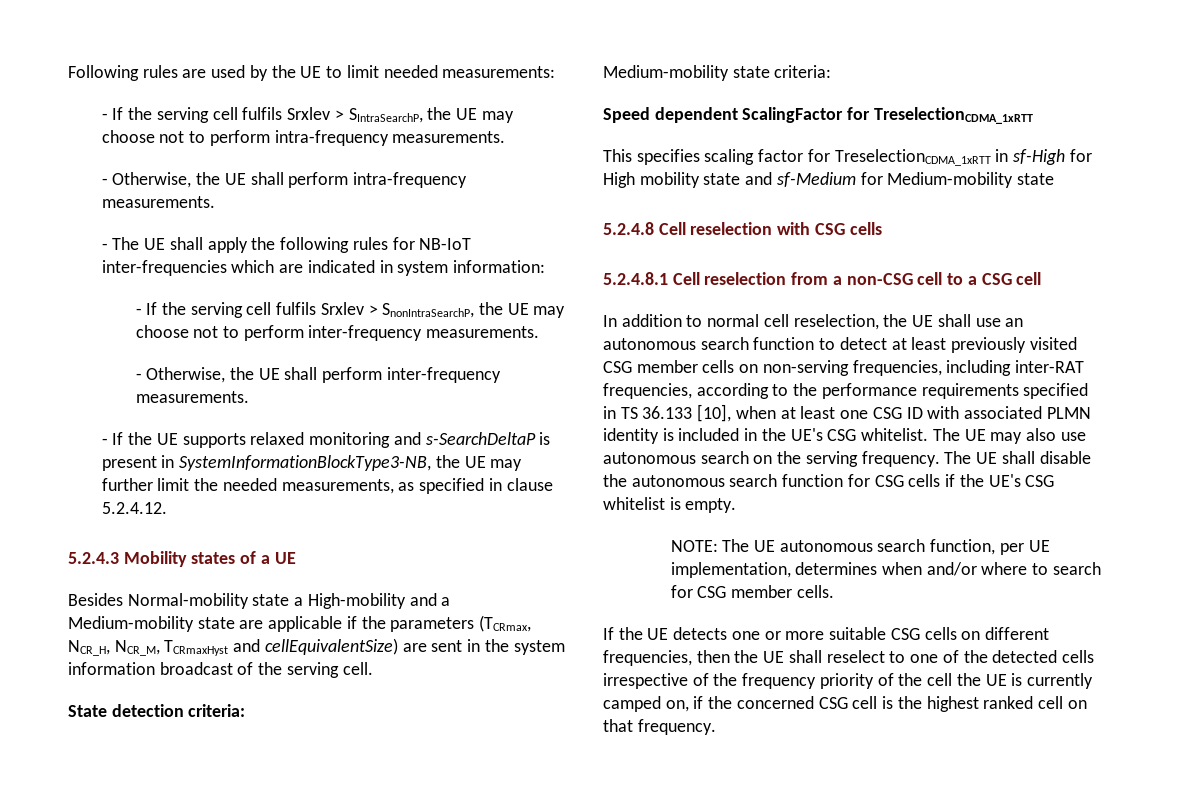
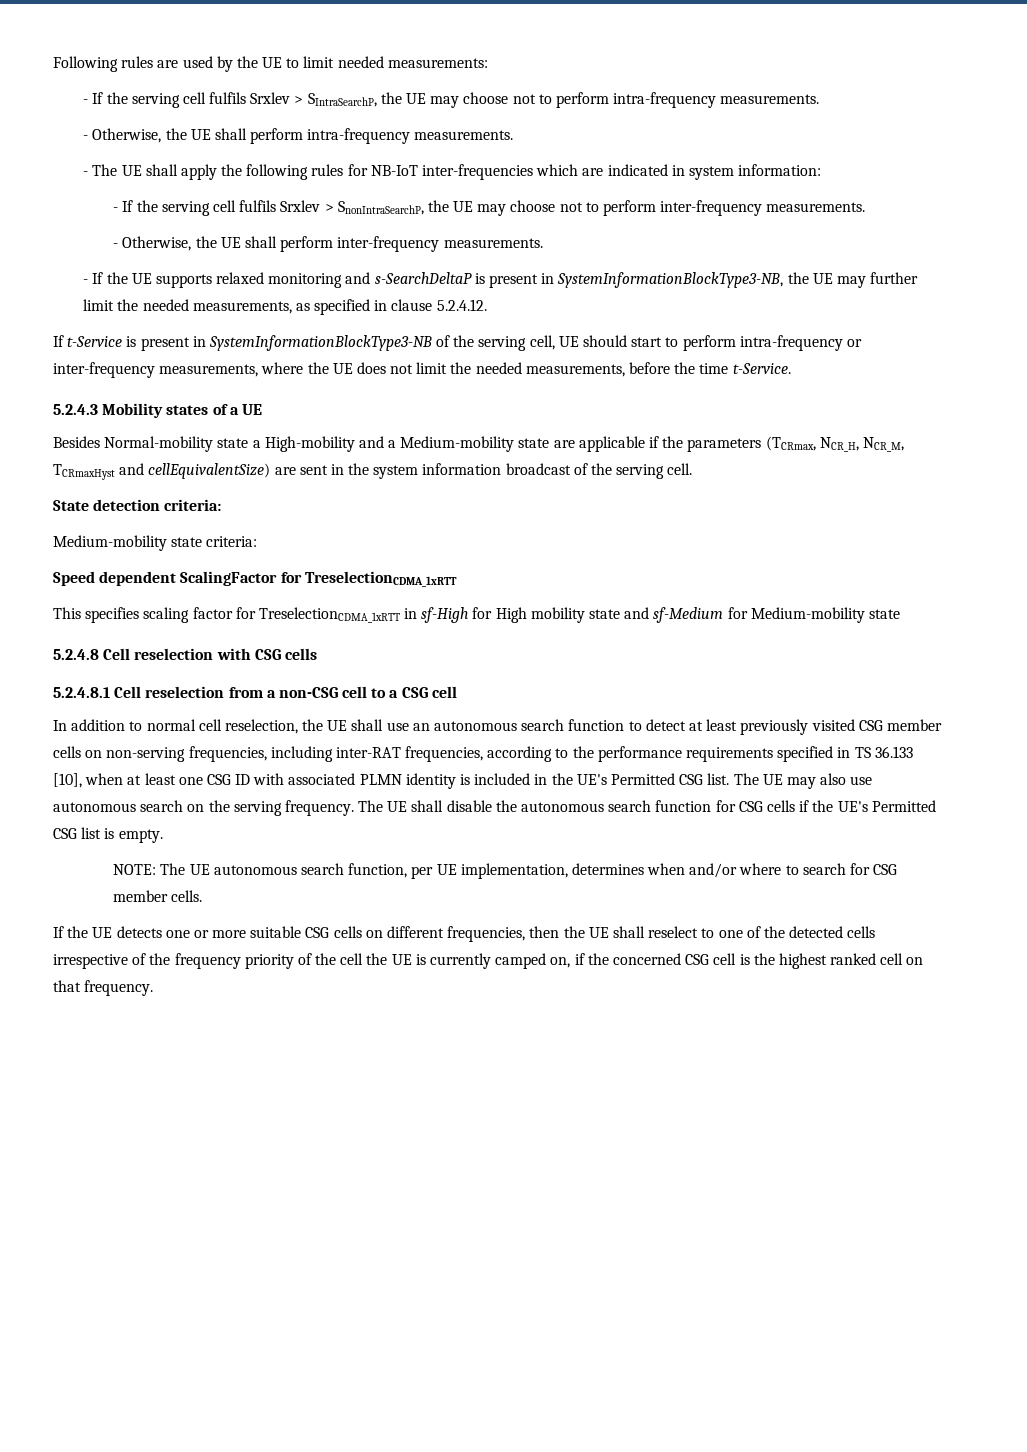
(167, 508) none -> [53,335,862,351] [53,362,791,378] // If t-Service is present in SystemInformationBlockType3-NB of the serving cell, UE should start to perform intra-frequency or inter-frequency measurements, where the UE does not limit the needed measurements, before the time t-Service.
[827,428,929,441] CSG whitelist. -> [610,773,730,785] Permitted CSG list.
[1025,475,1055,487] [603,497,665,510] CSG whitelist -> [871,800,936,812] [53,827,102,839] Permitted CSG list

